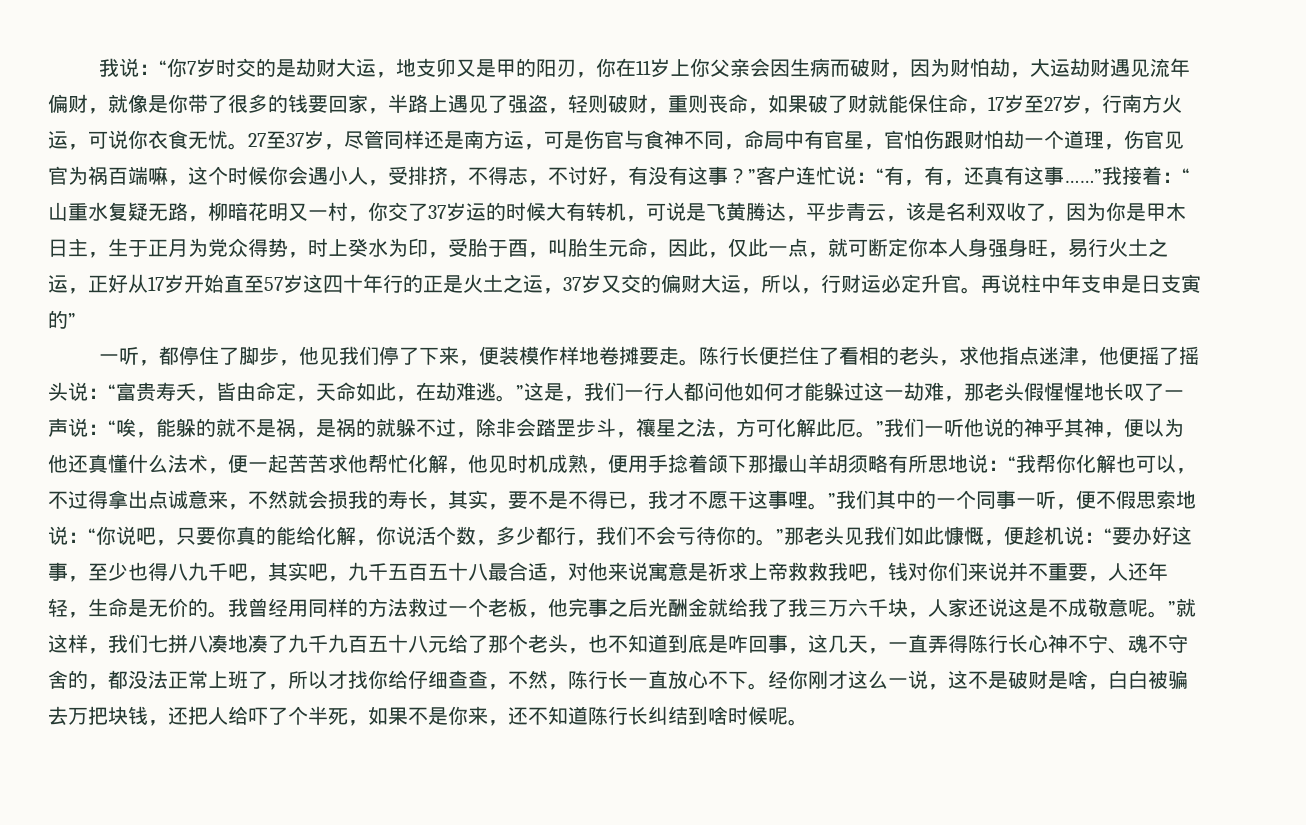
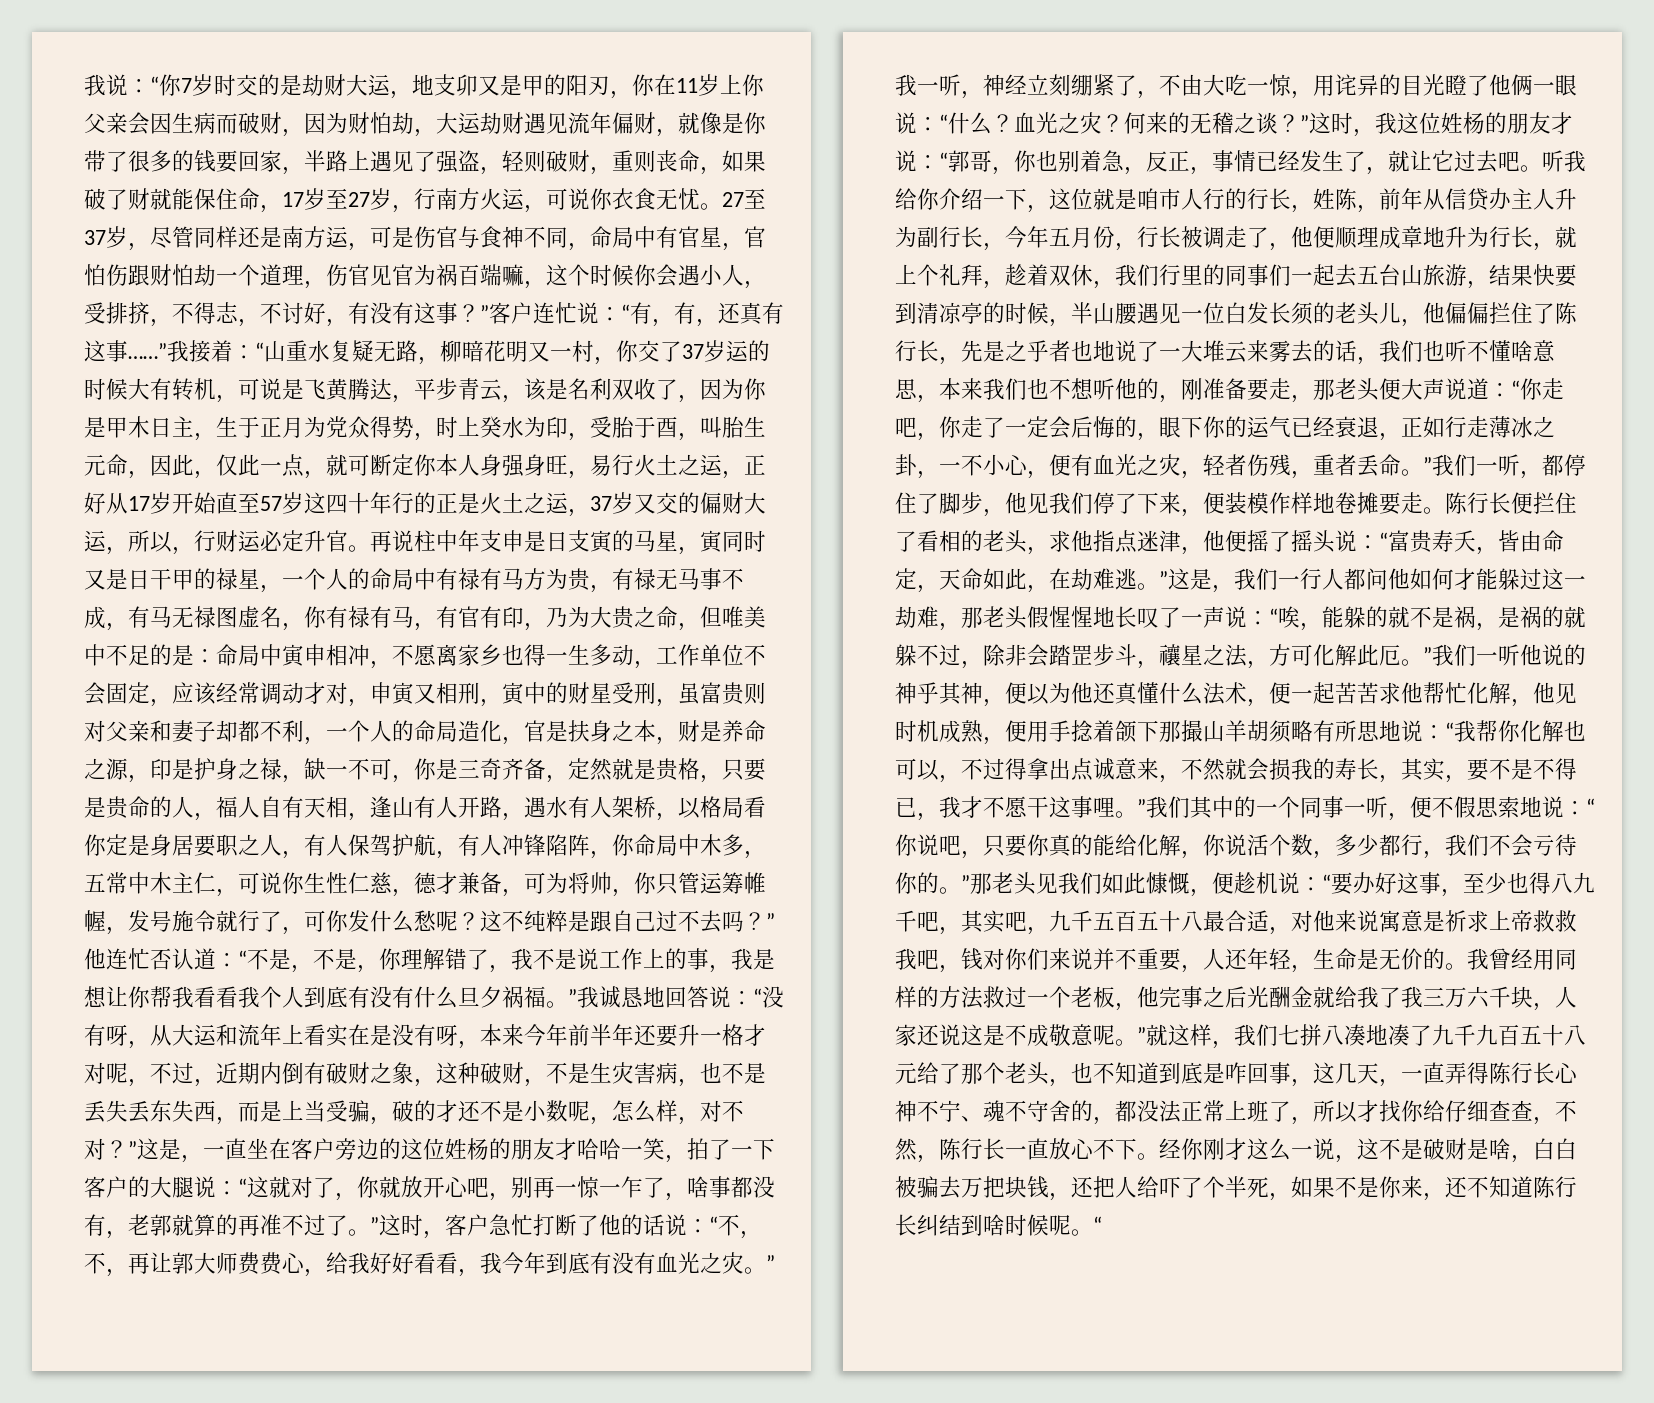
[68,313,76,327] ” // -> [634,530,766,555] [84,568,744,593] [84,606,766,631] [84,644,766,669] [84,682,766,707] [84,720,766,745] [84,758,766,783] [84,796,766,821] [84,834,766,859] [84,872,766,897] [84,910,775,935] [84,948,775,973] [84,986,784,1009] [84,1024,766,1049] [84,1062,766,1087] [84,1100,744,1125] [84,1138,775,1163] [84,1176,775,1201] [84,1214,762,1239] [84,1252,775,1277] [895,74,1577,99] [895,112,1573,137] [895,150,1586,175] [895,188,1577,213] [895,226,1577,251] [895,264,1577,289] [895,302,1577,327] [895,340,1555,365] [895,378,1564,403] [895,416,1555,441] [895,454,1476,479] 马星，寅同时又是日干甲的禄星，一个人的命局中有禄有马方为贵，有禄无马事不成，有马无禄图虚名，你有禄有马，有官有印，乃为大贵之命，但唯美中不足的是：命局中寅申相冲，不愿离家乡也得一生多动，工作单位不会固定，应该经常调动才对，申寅又相刑，寅中的财星受刑，虽富贵则对父亲和妻子却都不利，一个人的命局造化，官是扶身之本，财是养命之源，印是护身之禄，缺一不可，你是三奇齐备，定然就是贵格，只要是贵命的人，福人自有天相，逢山有人开路，遇水有人架桥，以格局看你定是身居要职之人，有人保驾护航，有人冲锋陷阵，你命局中木多，五常中木主仁，可说你生性仁慈，德才兼备，可为将帅，你只管运筹帷幄，发号施令就行了，可你发什么愁呢？这不纯粹是跟自己过不去吗？”他连忙否认道：“不是，不是，你理解错了，我不是说工作上的事，我是想让你帮我看看我个人到底有没有什么旦夕祸福。”我诚恳地回答说：“没有呀，从大运和流年上看实在是没有呀，本来今年前半年还要升一格才对呢，不过，近期内倒有破财之象，这种破财，不是生灾害病，也不是丢失丢东失西，而是上当受骗，破的才还不是小数呢，怎么样，对不对？”这是，一直坐在客户旁边的这位姓杨的朋友才哈哈一笑，拍了一下客户的大腿说：“这就对了，你就放开心吧，别再一惊一乍了，啥事都没有，老郭就算的再准不过了。”这时，客户急忙打断了他的话说：“不，不，再让郭大师费费心，给我好好看看，我今年到底有没有血光之灾。”我一听，神经立刻绷紧了，不由大吃一惊，用诧异的目光瞪了他俩一眼说：“什么？血光之灾？何来的无稽之谈？”这时，我这位姓杨的朋友才说：“郭哥，你也别着急，反正，事情已经发生了，就让它过去吧。听我给你介绍一下，这位就是咱市人行的行长，姓陈，前年从信贷办主人升为副行长，今年五月份，行长被调走了，他便顺理成章地升为行长，就上个礼拜，趁着双休，我们行里的同事们一起去五台山旅游，结果快要到清凉亭的时候，半山腰遇见一位白发长须的老头儿，他偏偏拦住了陈行长，先是之乎者也地说了一大堆云来雾去的话，我们也听不懂啥意思，本来我们也不想听他的，刚准备要走，那老头便大声说道：“你走吧，你走了一定会后悔的，眼下你的运气已经衰退，正如行走薄冰之卦，一不小心，便有血光之灾，轻者伤残，重者丢命。”我们
(808, 722) none -> [1093,1216,1102,1233] “

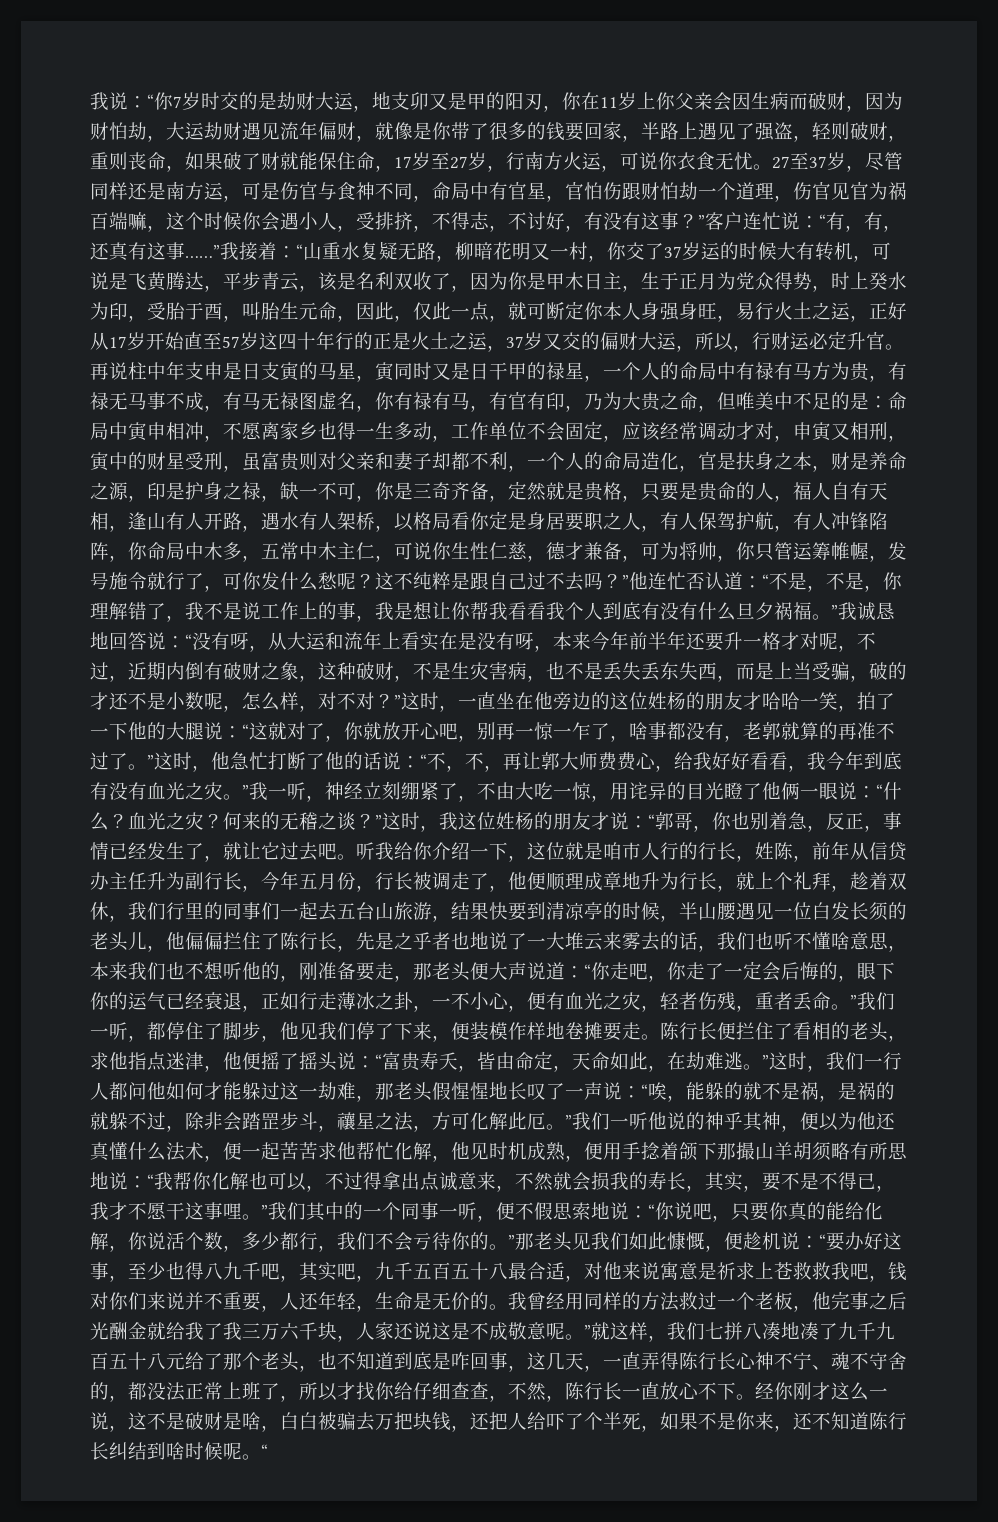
[159,1138,181,1160] 是 -> [420,692,439,710] 时
[291,1138,335,1160] 客户 -> [534,692,553,710] 他
[84,1176,128,1198] 客户 -> [128,722,147,740] 他
[445,1214,489,1236] 客户 -> [211,752,230,770] 他
[1533,188,1555,210] 人 -> [128,872,147,890] 任
[1190,568,1212,590] 是 -> [788,1052,807,1070] 时
[1511,910,1533,932] 帝 -> [774,1262,793,1280] 苍

